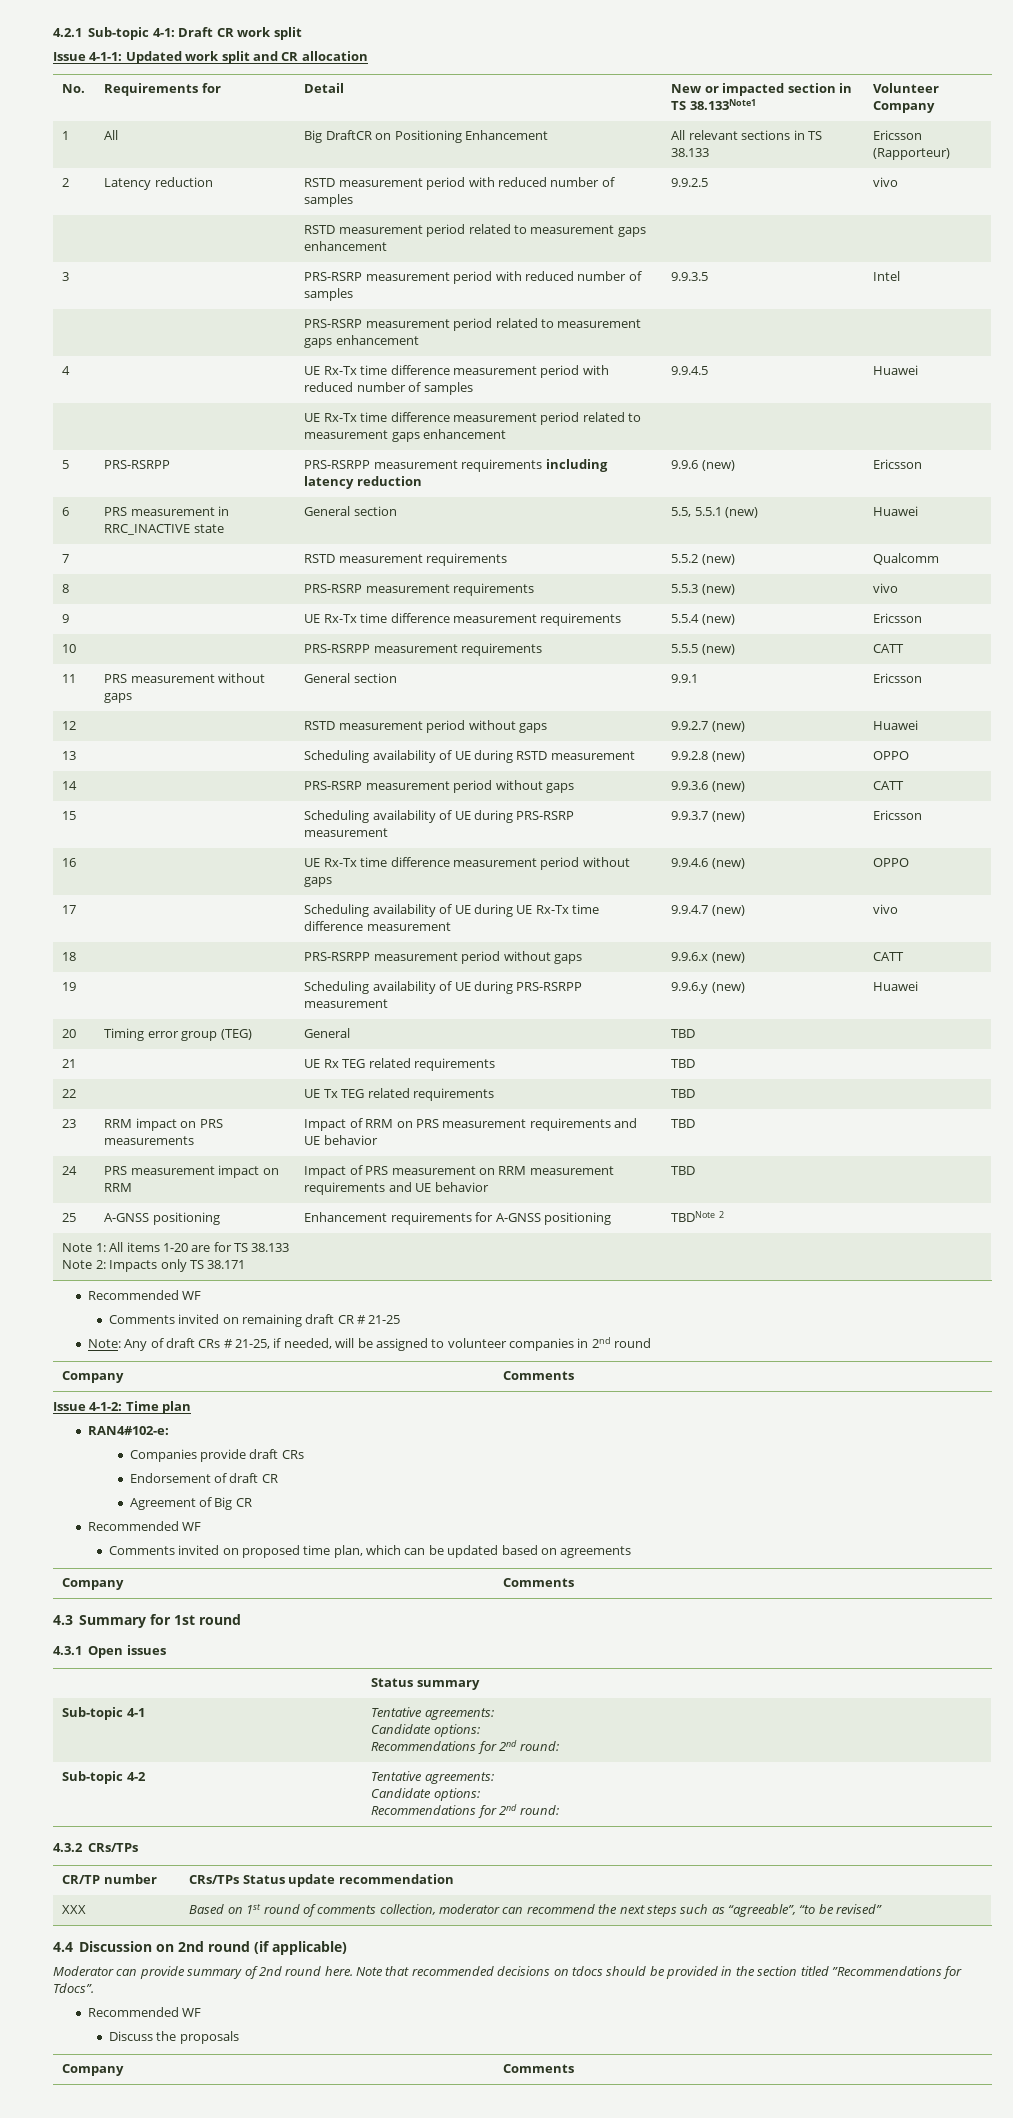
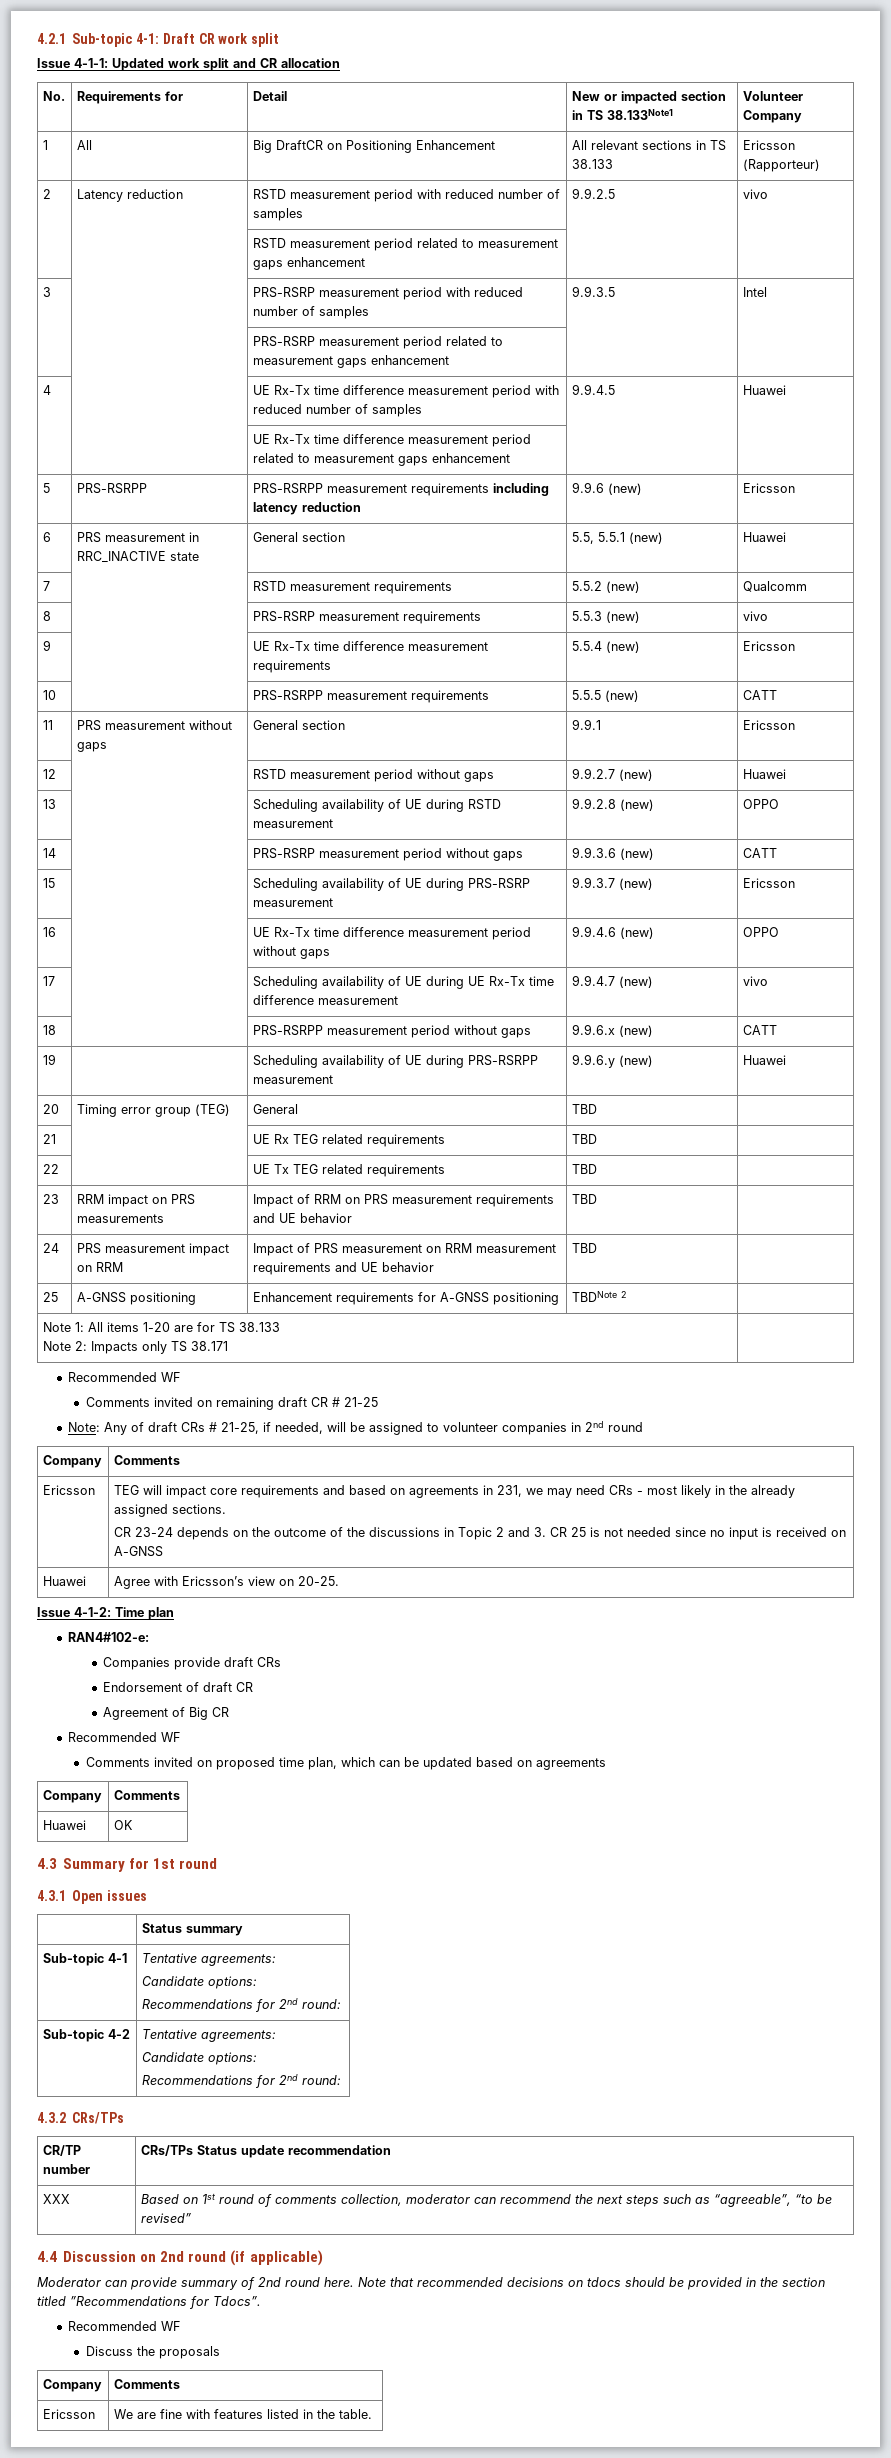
(575, 1375) none -> [42,1485,95,1495] [113,1485,795,1498] [113,1504,226,1517] [113,1527,846,1540] [113,1546,163,1557] [42,1576,86,1586] [113,1576,339,1589] // Ericsson | TEG will impact core requirements and based on agreements in 231, we may need CRs - most likely in the already assigned sections. // CR 23-24 depends on the outcome of the discussions in Topic 2 and 3. CR 25 is not needed since no input is received on A-GNSS // Huawei | Agree with Ericsson’s view on 20-25.
(575, 1582) none -> [42,1820,86,1830] [113,1820,133,1830] // Huawei | OK
(575, 2068) none -> [42,2409,95,2419] [113,2409,372,2419] // Ericsson | We are fine with features listed in the table.

